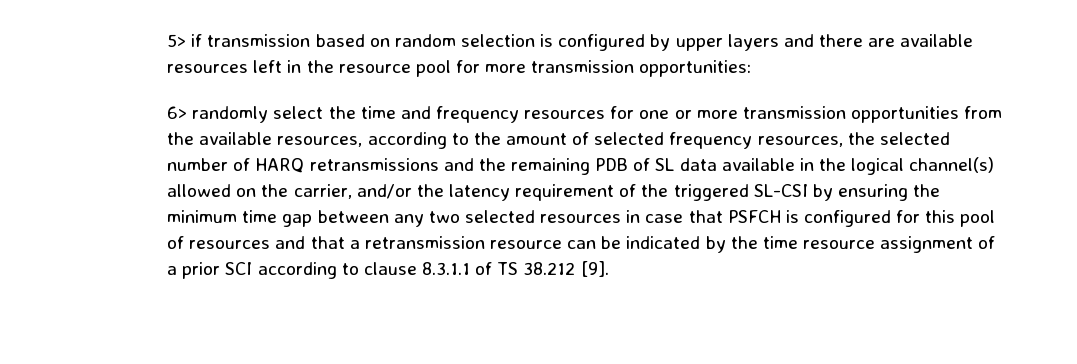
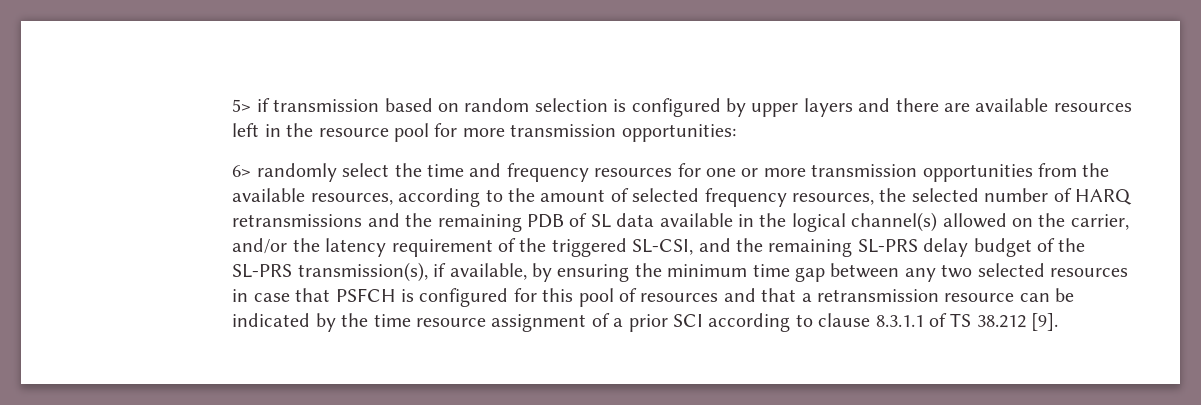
[753,184,808,197] SL-CSI -> [632,238,1086,257] [232,262,527,282] SL-CSI, and the remaining SL-PRS delay budget of the SL-PRS transmission(s), if available,

